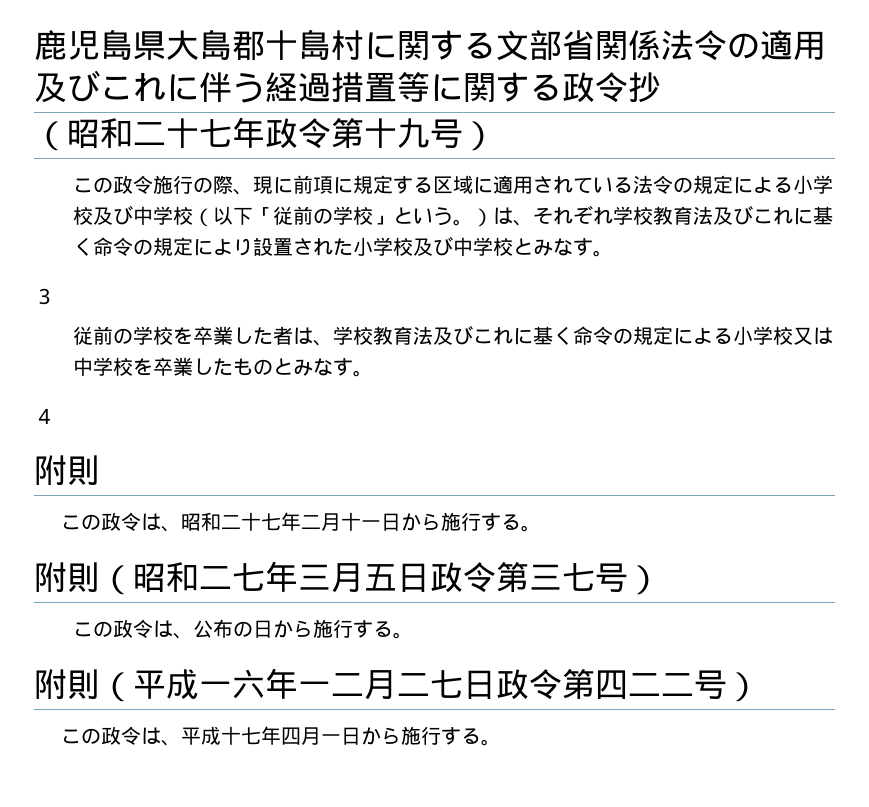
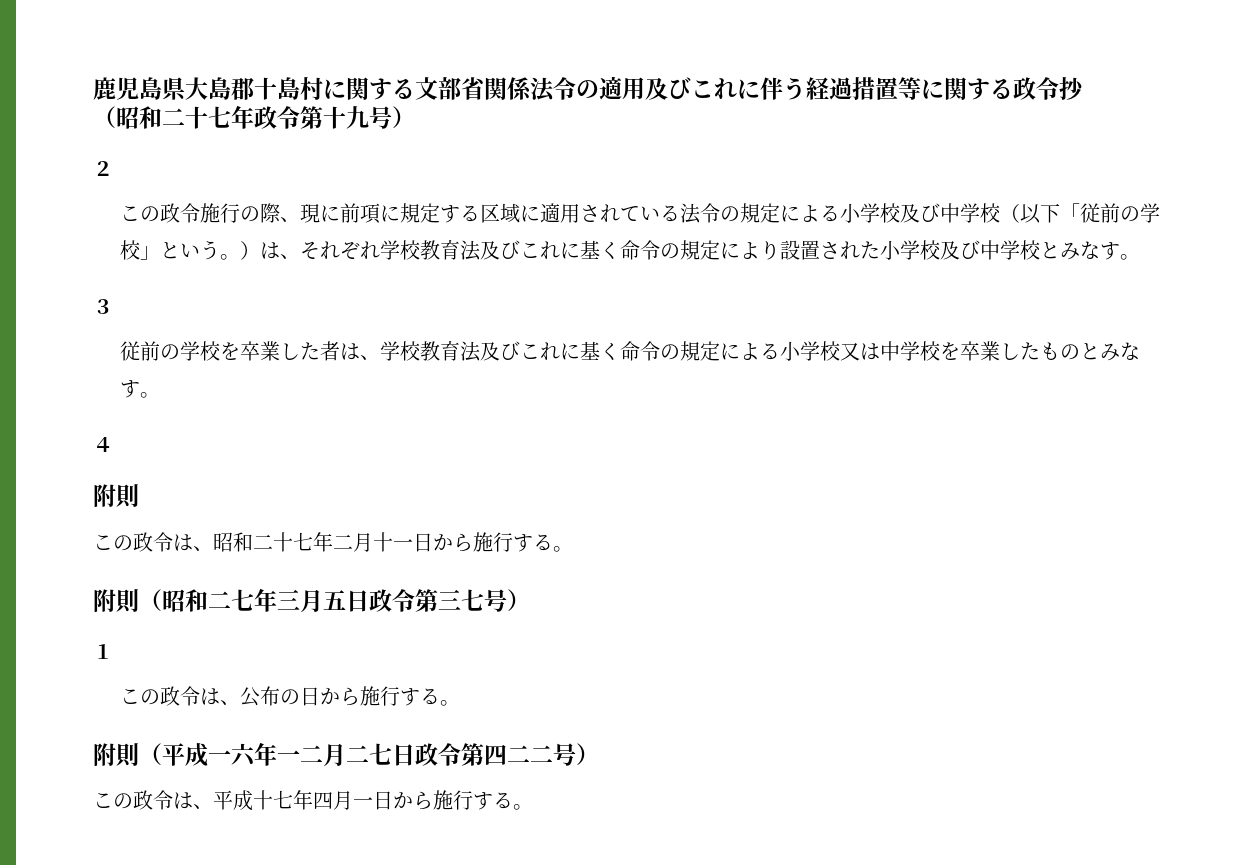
(496, 136) none -> [93,161,113,176] // ２
(661, 580) none -> [93,644,113,659] // １

